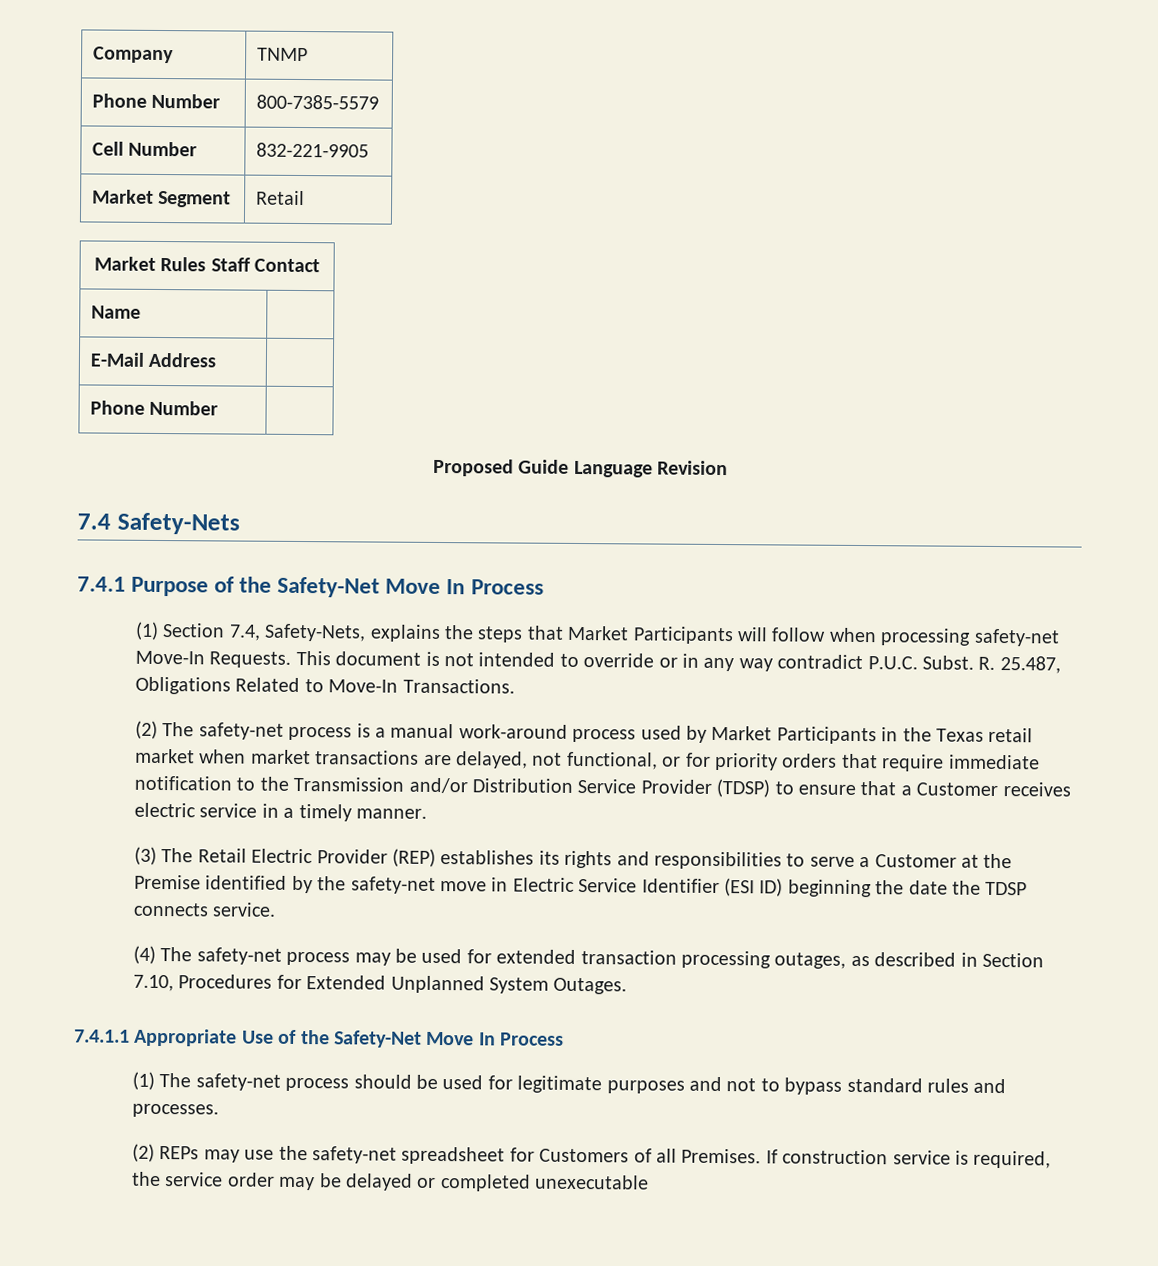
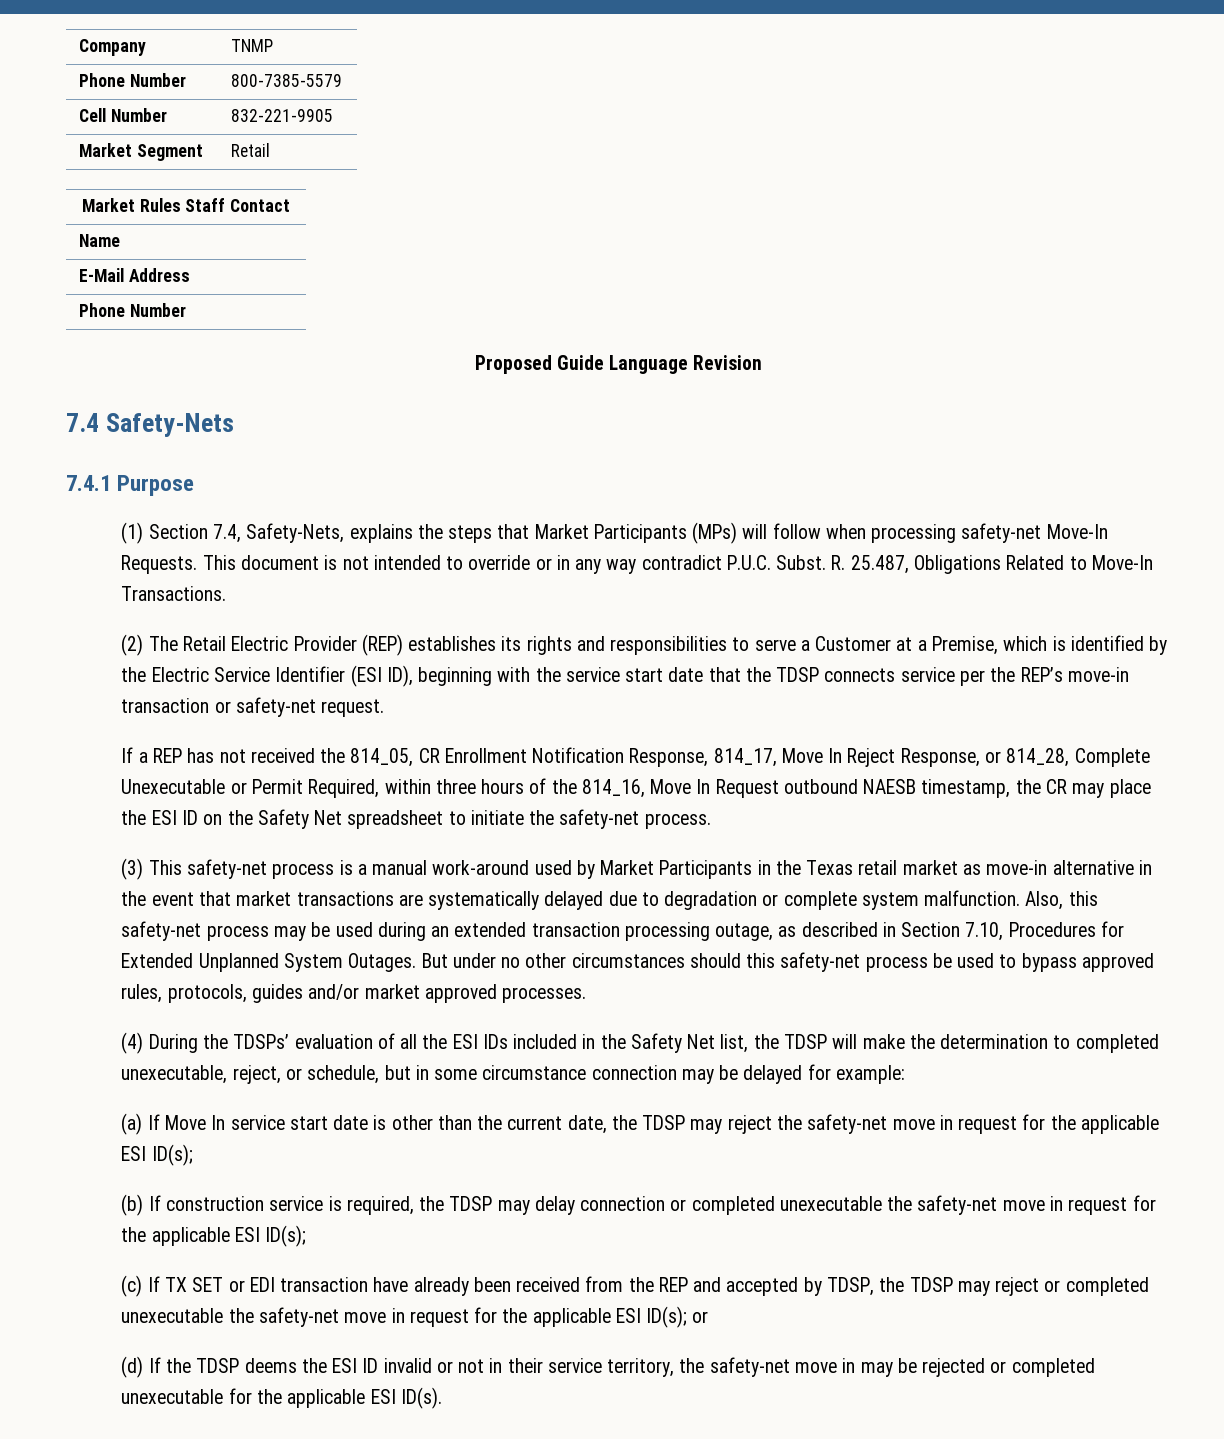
[214,576,544,598] of the Safety-Net Move In Process -> (195, 485) none
(734, 635) none -> [692,522,738,544] (MPs)
[198,722,1034,745] [134,748,1040,772] [133,775,1071,798] [133,802,427,822] [133,846,194,865] safety-net process is a manual work-around process used by Market Participants in the Texas retail market when market transactions are delayed, not functional, or for priority orders that require immediate notification to the Transmission and/or Distribution Service Provider (TDSP) to ensure that a Customer receives electric service in a timely manner. // (3) The -> (178, 643) none
[983,853,1013,869] [133,874,1028,898] [132,902,277,917] [132,945,193,964] the Premise identified by the safety-net move in Electric Service Identifier (ESI ID) beginning the date the TDSP connects service. // (4) The -> [917,635,1168,655] [121,665,1129,687] [121,697,385,717] [121,747,1150,767] [121,778,1151,798] [121,809,711,829] [121,858,1152,880] [121,890,1098,910] a Premise, which is identified by the Electric Service Identifier (ESI ID), beginning with the service start date that the TDSP connects service per the REP’s move-in transaction or safety-net request. // If a REP has not received the 814_05, CR Enrollment Notification Response, 814_17, Move In Reject Response, or 814_28, Complete Unexecutable or Permit Required, within three hours of the 814_16, Move In Request outbound NAESB timestamp, the CR may place the ESI ID on the Safety Net spreadsheet to initiate the safety-net process. // (3) This safety-net process is a manual work-around used by Market Participants in the Texas retail market as move-in alternative in the event that market transactions are systematically delayed due to degradation or complete system malfunction. Also, this
[466,949,492,964] for -> [377,922,450,941] during an
[774,952,847,969] outages, -> [715,923,774,941] outage,
[74,1028,565,1048] [131,1071,1007,1095] [131,1103,219,1118] [131,1143,762,1165] // 7.4.1.1 Appropriate Use of the Safety-Net Move In Process // (1) The safety-net process should be used for legitimate purposes and not to bypass standard rules and processes. // (2) REPs may use the safety-net spreadsheet for Customers of all Premises. -> [421,952,1154,972] [121,984,587,1003] [121,1032,1159,1054] [121,1064,905,1084] [121,1113,1159,1135] [121,1144,193,1166] [121,1194,144,1216] But under no other circumstances should this safety-net process be used to bypass approved rules, protocols, guides and/or market approved processes. // (4) During the TDSPs’ evaluation of all the ESI IDs included in the Safety Net list, the TDSP will make the determination to completed unexecutable, reject, or schedule, but in some circumstance connection may be delayed for example: // (a) If Move In service start date is other than the current date, the TDSP may reject the safety-net move in request for the applicable ESI ID(s); // (b)
[165,1172,650,1192] service order may be delayed or completed unexecutable -> [449,1195,1156,1215] [121,1225,307,1247] [121,1275,1149,1297] [121,1306,709,1328] [121,1356,1095,1378] [121,1387,442,1409] TDSP may delay connection or completed unexecutable the safety-net move in request for the applicable ESI ID(s); // (c) If TX SET or EDI transaction have already been received from the REP and accepted by TDSP, the TDSP may reject or completed unexecutable the safety-net move in request for the applicable ESI ID(s); or // (d) If the TDSP deems the ESI ID invalid or not in their service territory, the safety-net move in may be rejected or completed unexecutable for the applicable ESI ID(s).

